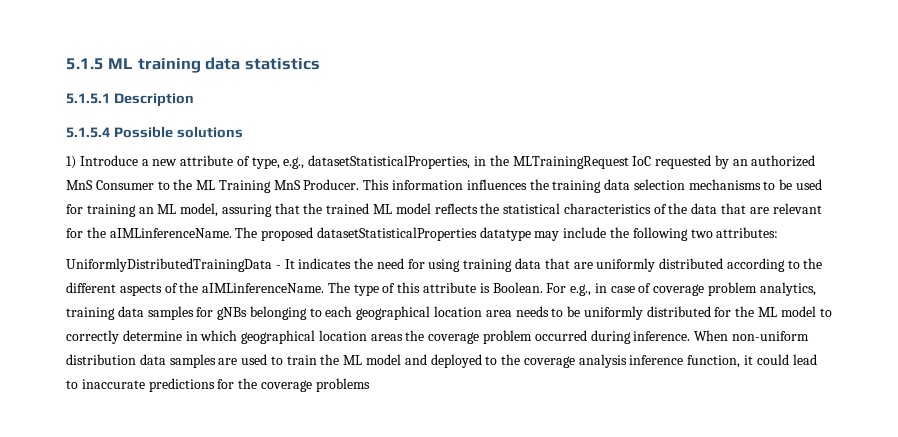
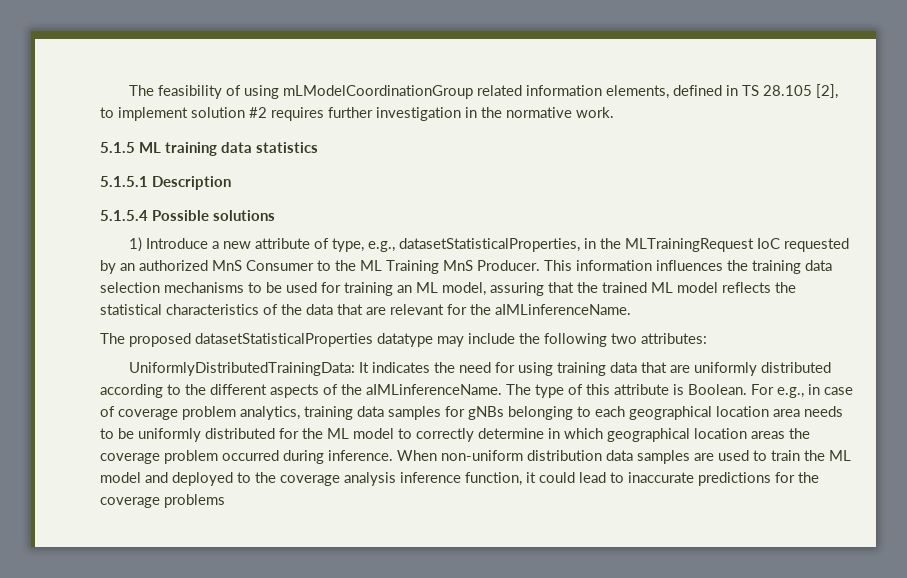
(66, 64) none -> [129,84,839,99] [100,107,614,121] The feasibility of using mLModelCoordinationGroup related information elements, defined in TS 28.105 [2], to implement solution #2 requires further investigation in the normative work. //
(232, 233) none -> (631, 309) //
[66,258,281,272] UniformlyDistributedTrainingData - -> [129,362,356,376] UniformlyDistributedTrainingData:

